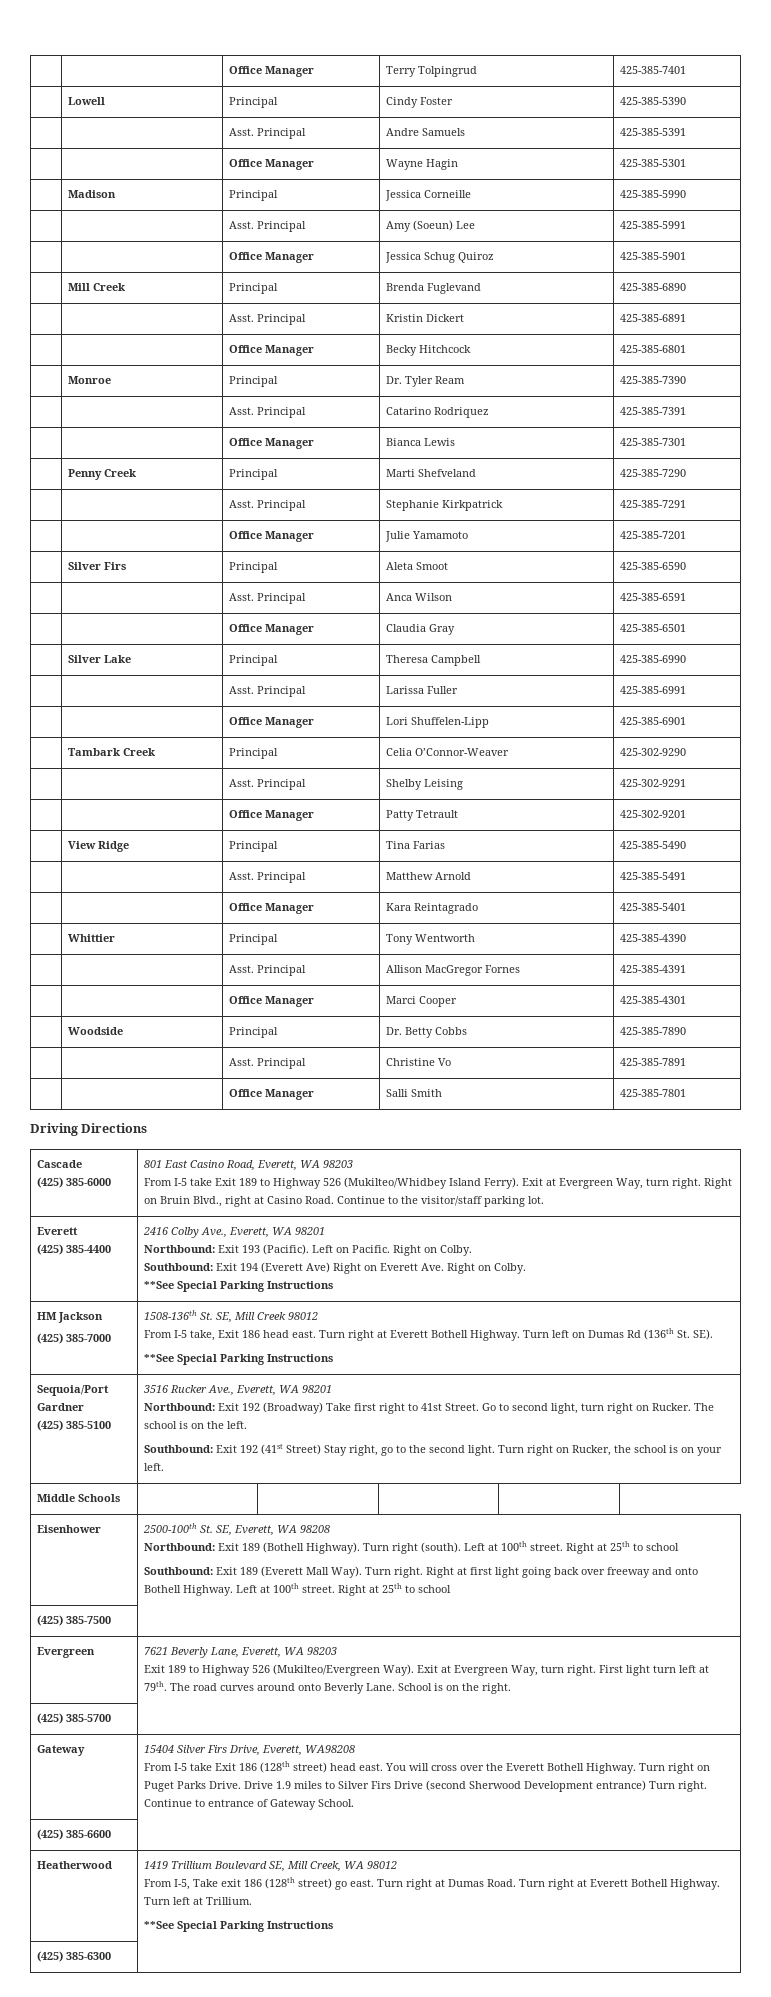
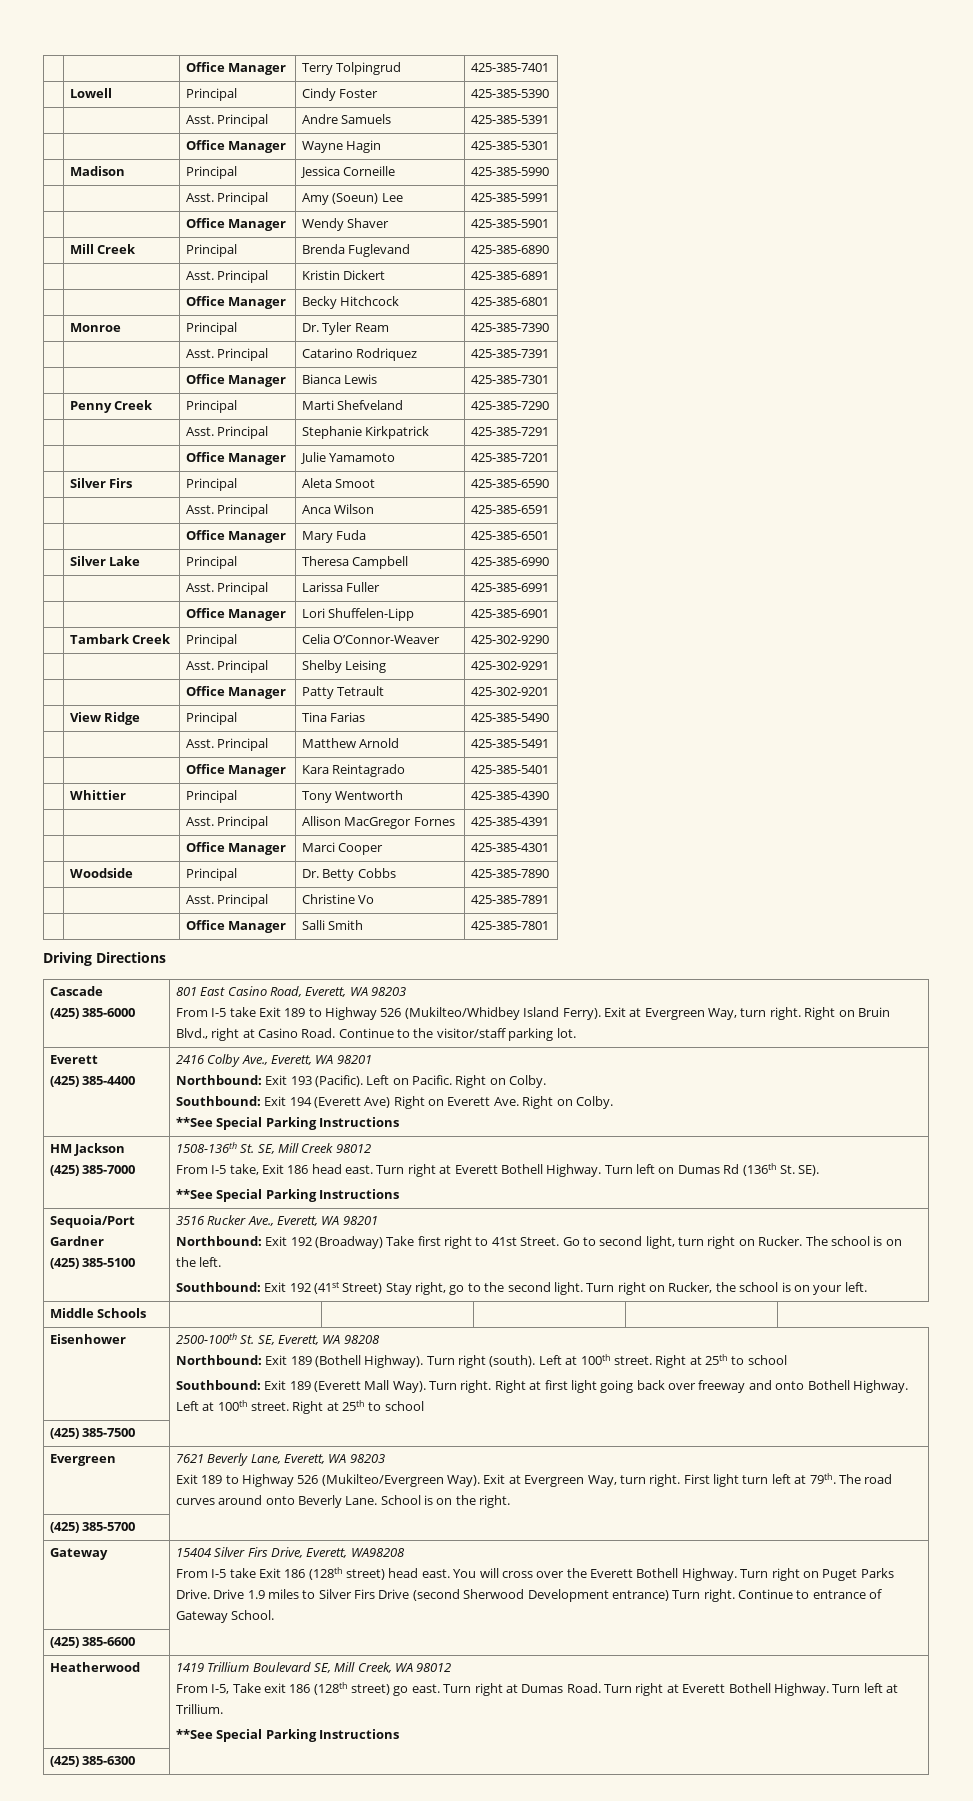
[385,252,495,263] Jessica Schug Quiroz -> [301,218,390,231] Wendy Shaver
[386,624,456,635] Claudia Gray -> [301,530,367,543] Mary Fuda

